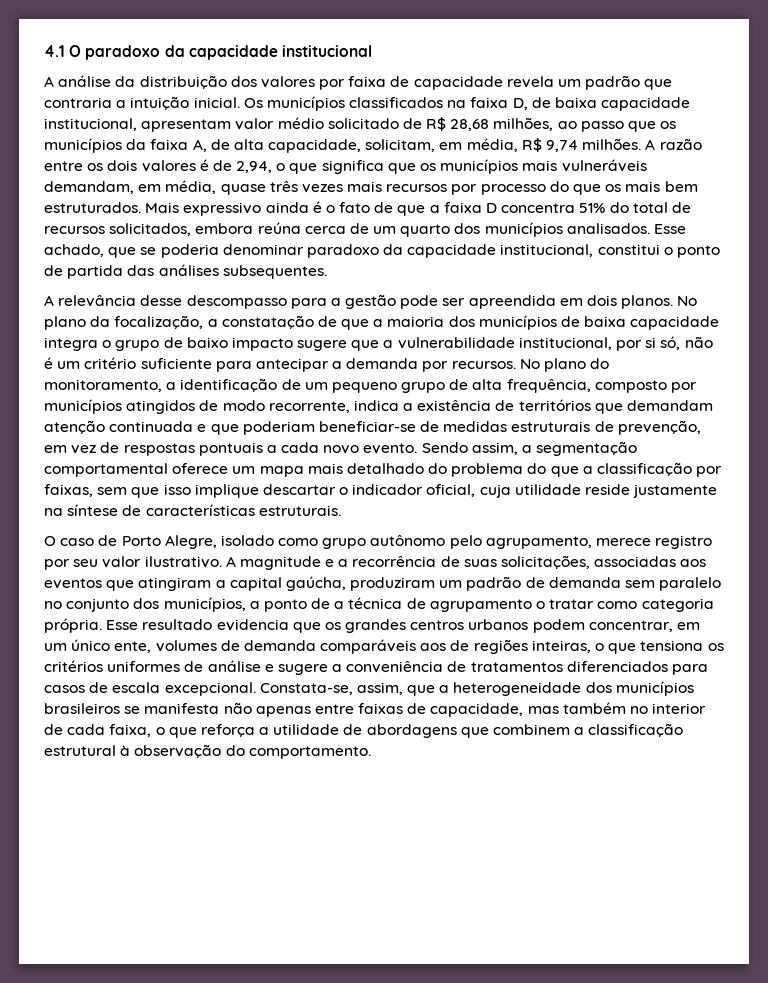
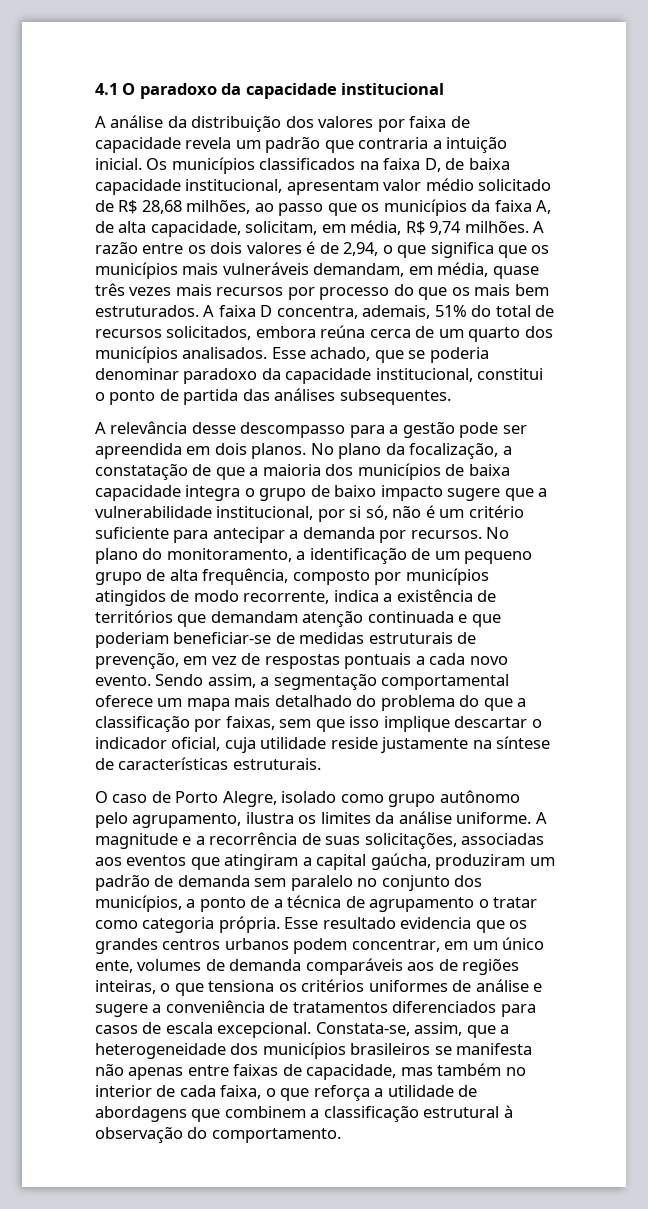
[145,201,576,216] Mais expressivo ainda é o fato de que a faixa D concentra -> [203,305,431,319] A faixa D concentra, ademais,
[596,535,713,549] [44,556,222,570] merece registro por seu valor ilustrativo. -> [245,811,532,824] ilustra os limites da análise uniforme.

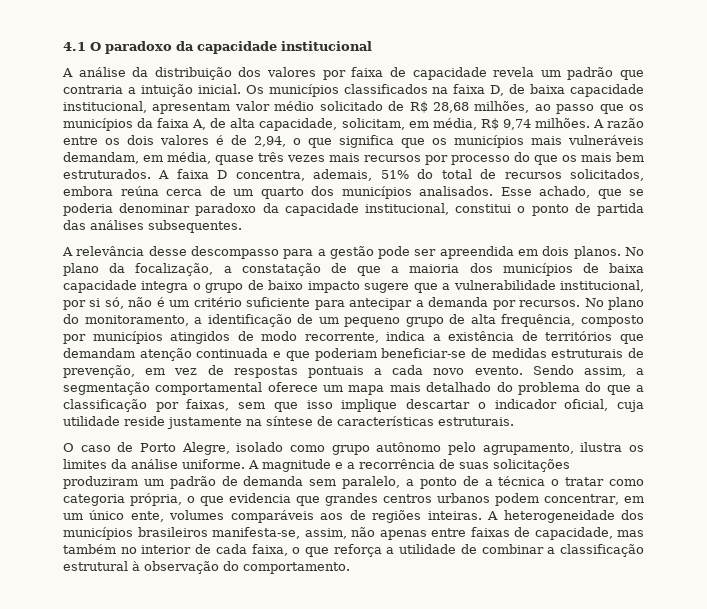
[364,832,545,849] [95,853,431,870] solicitações, associadas aos eventos que atingiram a capital gaúcha, -> [493,459,570,472] solicitações
[290,875,483,891] [95,895,182,912] paralelo no conjunto dos municípios, -> [342,476,401,489] paralelo,
[345,896,475,912] de agrupamento -> (546, 481) none
[218,916,396,933] própria. Esse resultado -> [130,493,225,506] própria, o que
[509,920,528,929] os -> (321, 501) none
[205,959,302,971] de demanda -> (225, 515) none
[95,979,543,996] [95,1000,536,1017] [95,1022,510,1038] inteiras, o que tensiona os critérios uniformes de análise e sugere a conveniência de tratamentos diferenciados para casos de escala excepcional. Constata-se, assim, que a -> [427,511,499,520] inteiras. A
[434,1043,533,1055] se manifesta -> [212,527,347,539] manifesta-se, assim,
[95,1106,306,1122] abordagens que combinem -> [481,544,544,554] combinar

